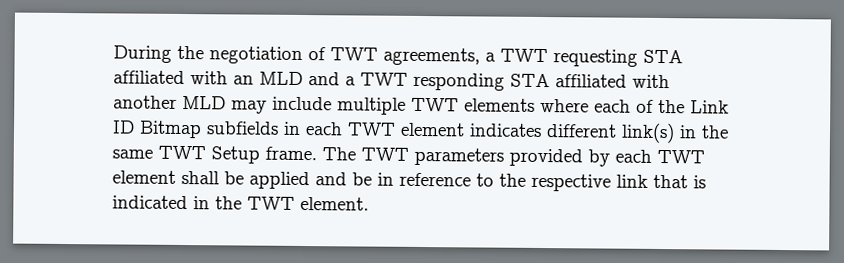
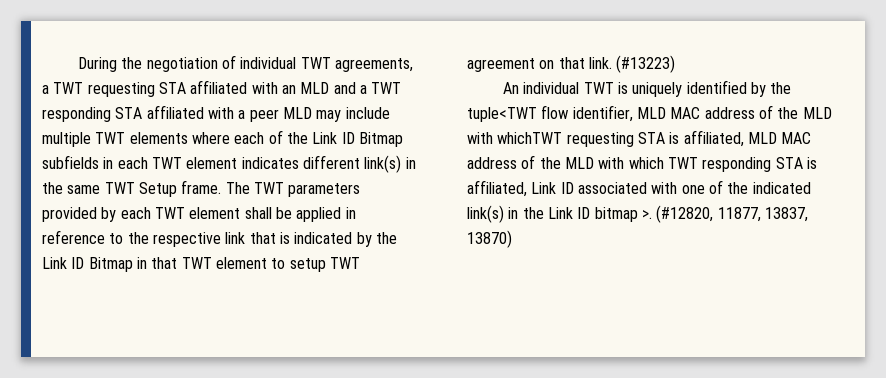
(326, 54) none -> [240,57,297,69] individual
[113,95,177,109] another -> [238,109,279,122] a peer
[315,172,372,186] and be -> (342, 214) none
[193,196,369,211] in the TWT element. -> [356,232,397,247] [42,257,360,272] [467,55,676,73] [502,80,792,97] [467,105,832,122] [467,130,812,147] [467,155,817,172] [467,180,811,197] [467,205,808,223] [467,230,512,248] by the Link ID Bitmap in that TWT element to setup TWT agreement on that link. (#13223) // An individual TWT is uniquely identified by the tuple<TWT flow identifier, MLD MAC address of the MLD with whichTWT requesting STA is affiliated, MLD MAC address of the MLD with which TWT responding STA is affiliated, Link ID associated with one of the indicated link(s) in the Link ID bitmap >. (#12820, 11877, 13837, 13870)

